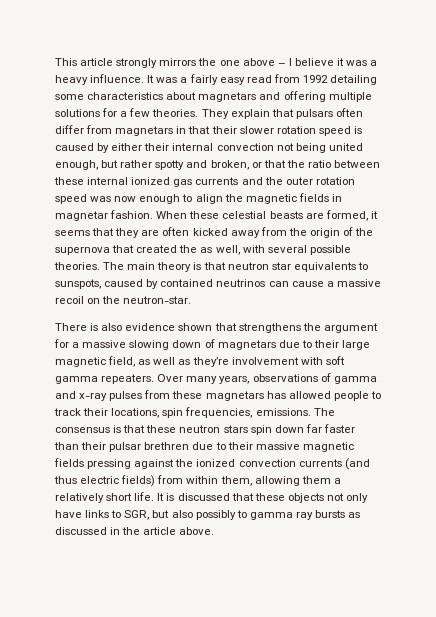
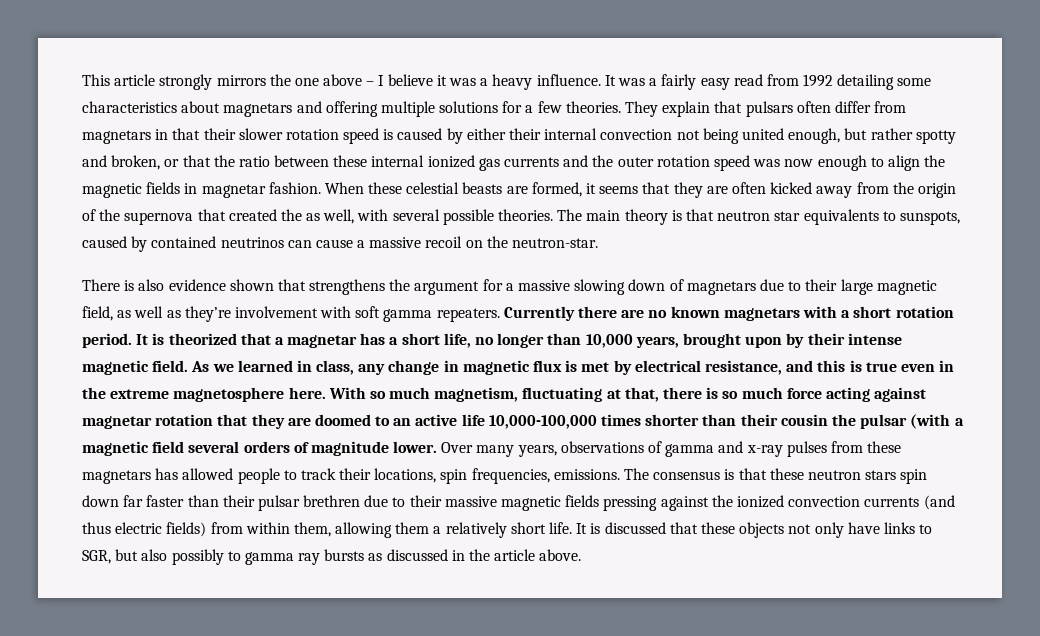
(155, 379) none -> [503,306,954,321] [82,333,902,348] [82,360,955,375] [82,387,927,402] [82,414,964,429] [82,441,438,456] Currently there are no known magnetars with a short rotation period. It is theorized that a magnetar has a short life, no longer than 10,000 years, brought upon by their intense magnetic field. As we learned in class, any change in magnetic flux is met by electrical resistance, and this is true even in the extreme magnetosphere here. With so much magnetism, fluctuating at that, there is so much force acting against magnetar rotation that they are doomed to an active life 10,000-100,000 times shorter than their cousin the pulsar (with a magnetic field several orders of magnitude lower.

